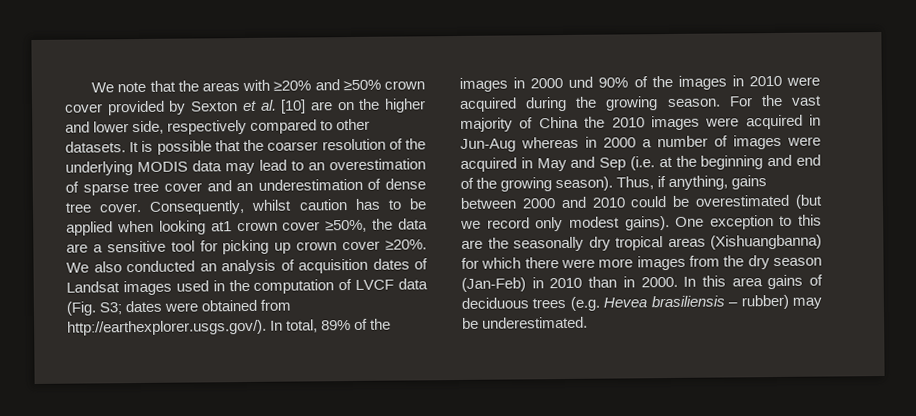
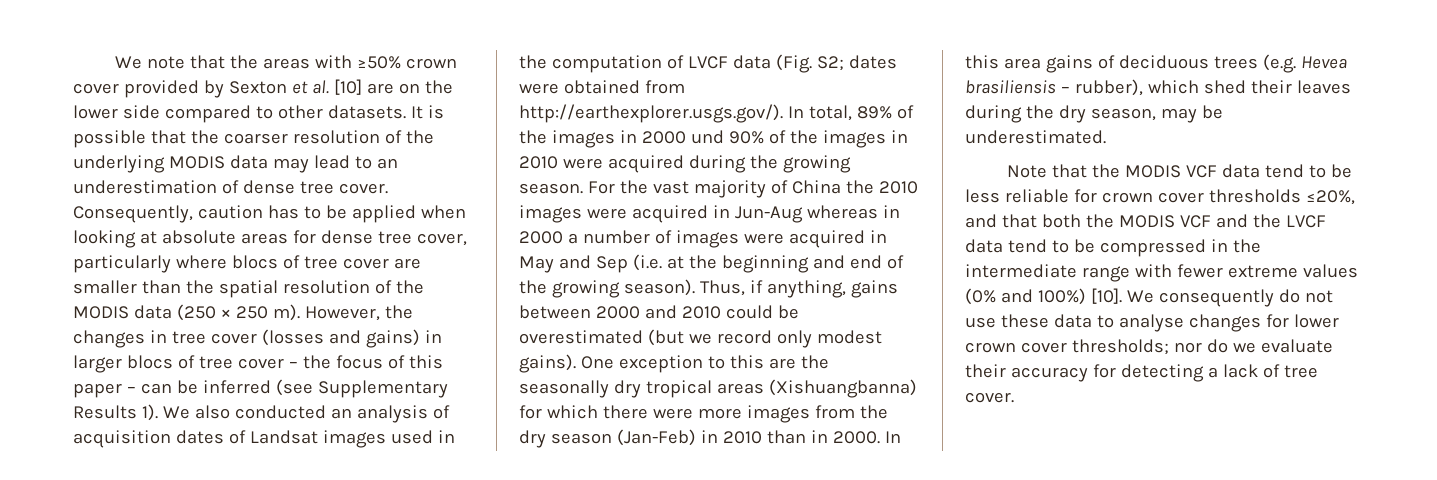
[273,79,340,92] ≥20% and -> (352, 62) none
[383,98,426,113] [65,119,248,135] higher and lower side, respectively -> [73,105,160,119] lower side
[329,158,426,171] [65,180,254,196] overestimation of sparse tree cover and an -> (398, 163) none
[251,199,293,211] whilst -> (193, 214) none
[210,218,428,233] [66,239,428,255] at1 crown cover ≥50%, the data are a sensitive tool for picking up crown cover ≥20%. -> [139,230,467,246] [73,255,421,273] [73,280,424,298] [73,304,413,321] [73,329,442,348] [73,355,443,373] [73,379,448,398] [73,404,158,421] at absolute areas for dense tree cover, particularly where blocs of tree cover are smaller than the spatial resolution of the MODIS data (250 × 250 m). However, the changes in tree cover (losses and gains) in larger blocs of tree cover – the focus of this paper – can be inferred (see Supplementary Results 1).
[99,302,123,315] S3; -> [816,56,844,71] S2;
[740,294,823,310] [462,316,589,329] rubber) may be underestimated. -> [1074,79,1351,96] [965,105,1223,123] [965,130,1106,144] [1006,164,1352,178] [965,189,1355,205] [965,214,1326,228] [965,239,1261,257] [965,264,1358,282] [965,288,1333,307] [965,314,1339,332] [965,339,1333,355] [965,364,1318,382] [965,392,1014,403] rubber), which shed their leaves during the dry season, may be underestimated. // Note that the MODIS VCF data tend to be less reliable for crown cover thresholds ≤20%, and that both the MODIS VCF and the LVCF data tend to be compressed in the intermediate range with fewer extreme values (0% and 100%) [10]. We consequently do not use these data to analyse changes for lower crown cover thresholds; nor do we evaluate their accuracy for detecting a lack of tree cover.

